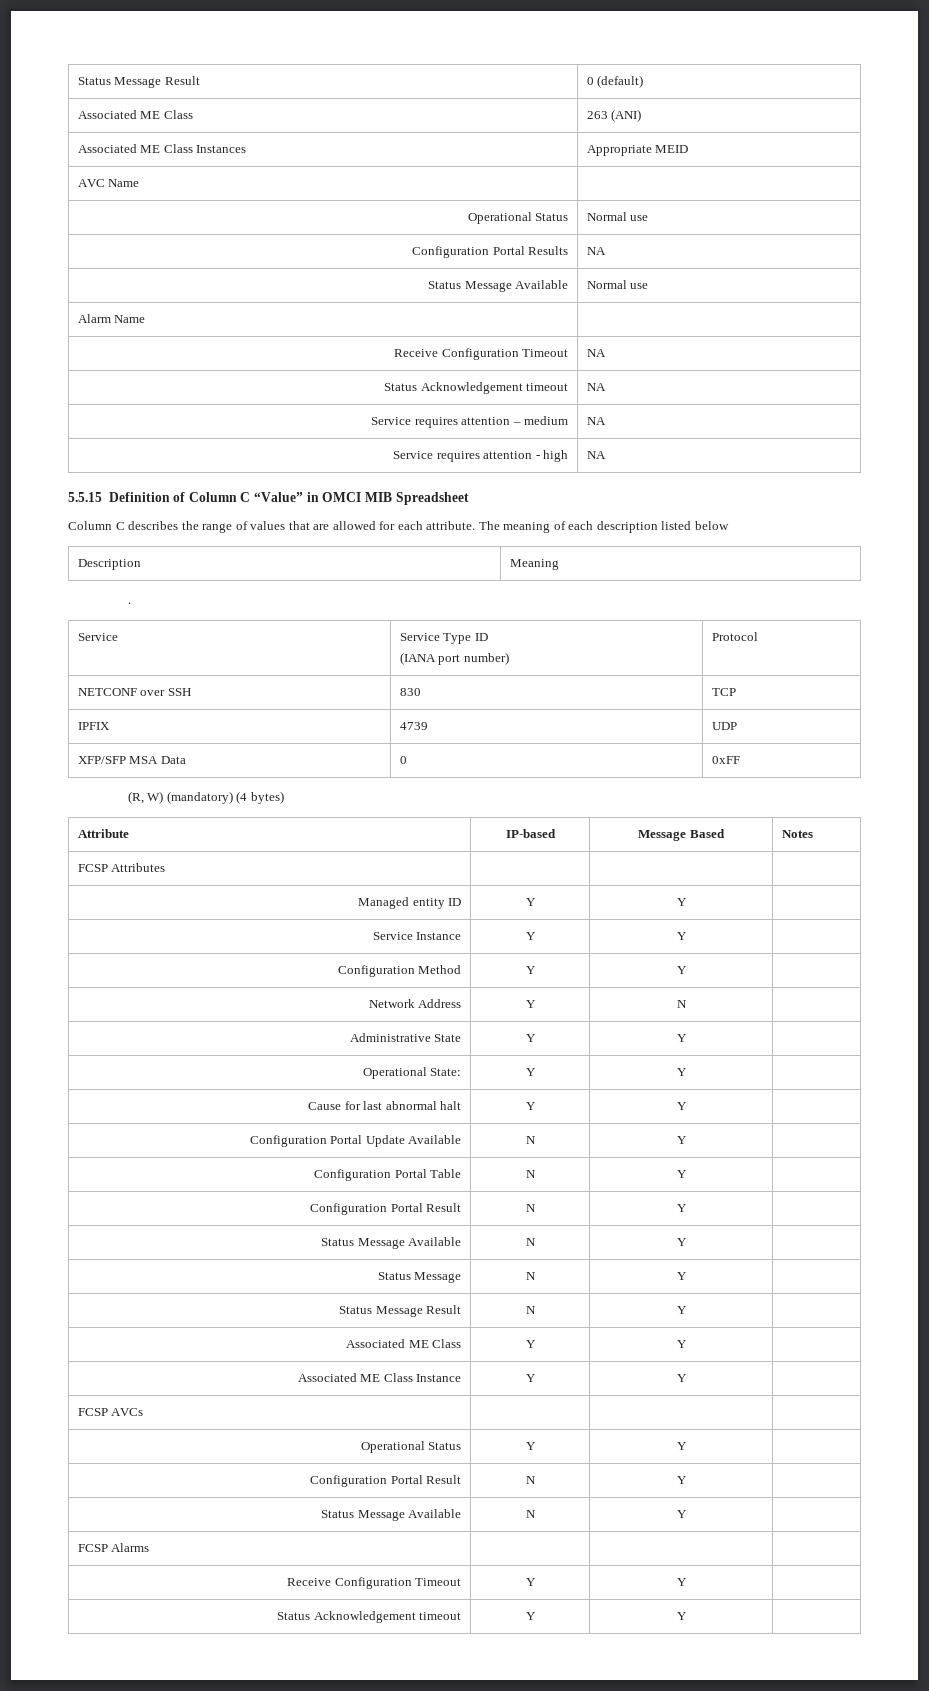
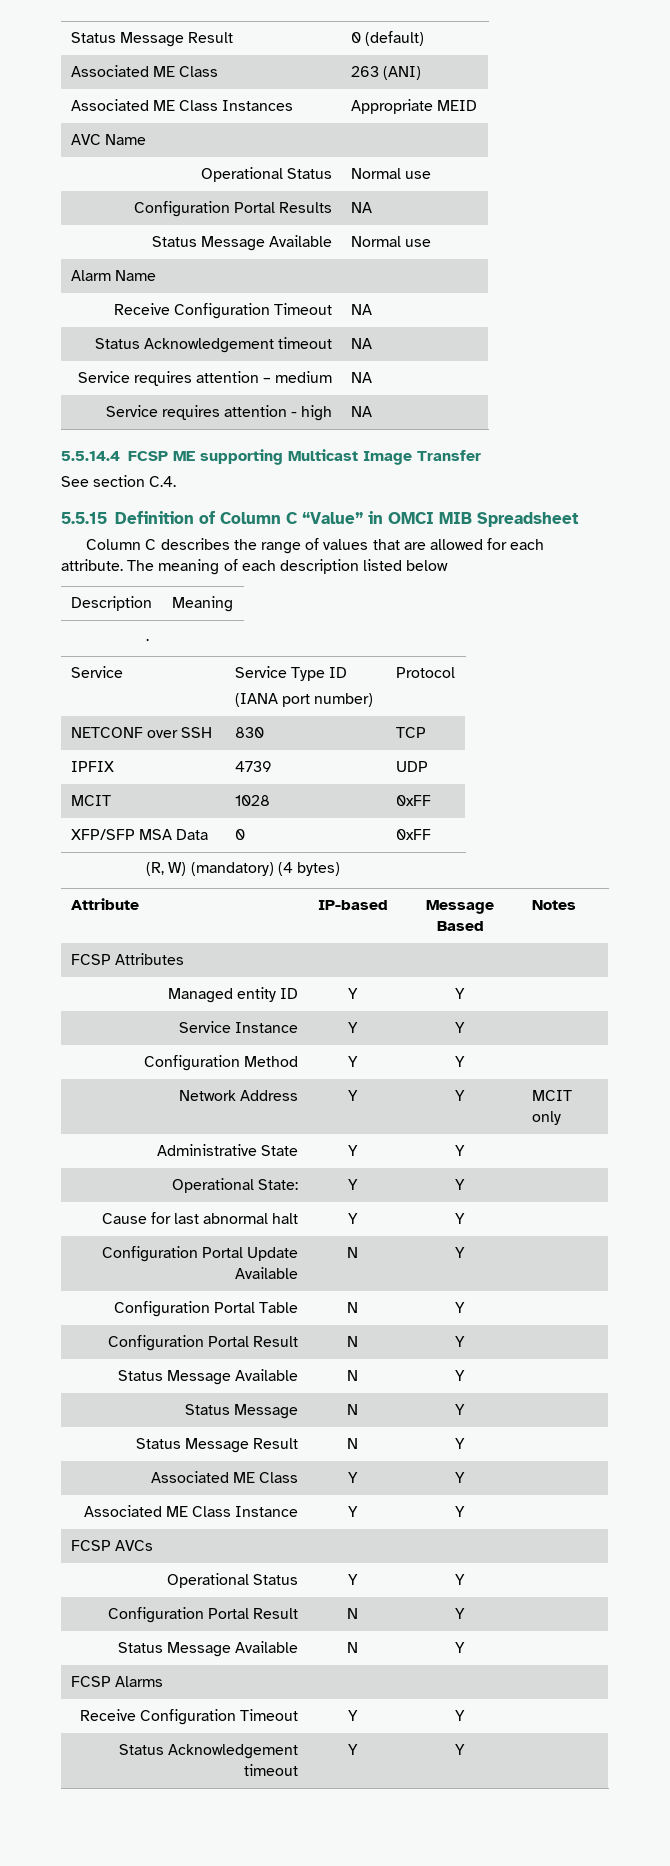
(606, 455) none -> [61,449,481,465] [61,475,177,487] // 5.5.14.4 FCSP ME supporting Multicast Image Transfer // See section C.4.
(737, 726) none -> [70,795,111,806] [234,795,270,806] [395,795,431,806] // MCIT | 1028 | 0xFF
[676,1000,687,1008] N | -> [454,1090,465,1101] [531,1090,572,1101] [531,1111,561,1125] Y | MCIT only

